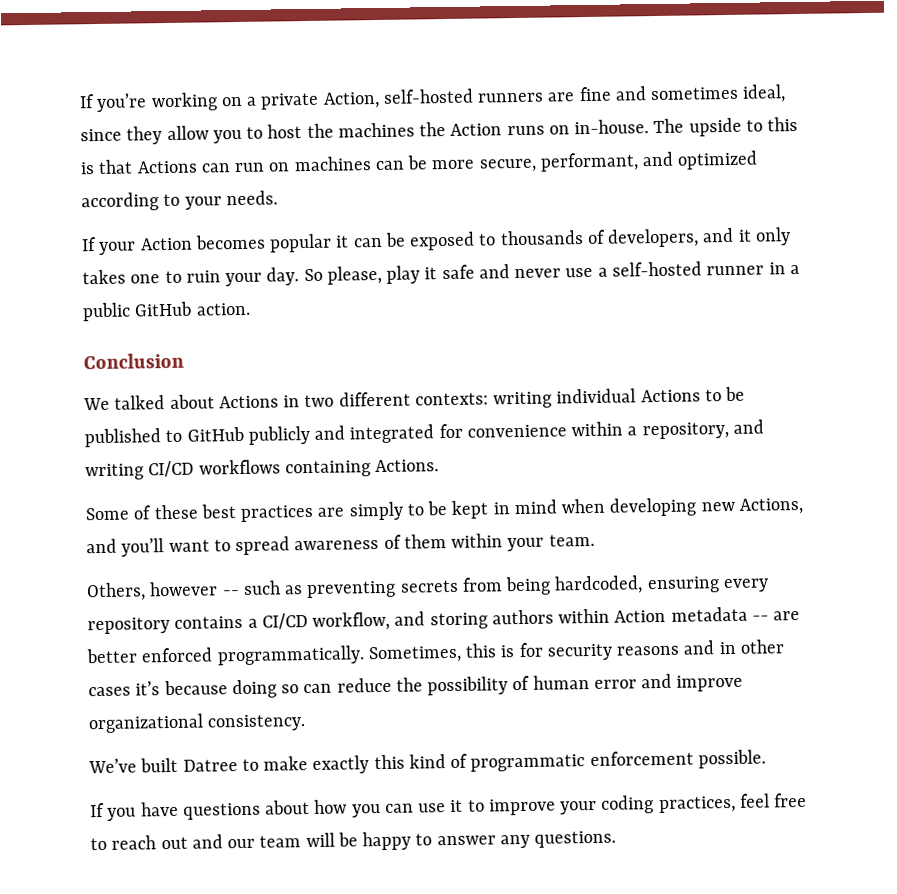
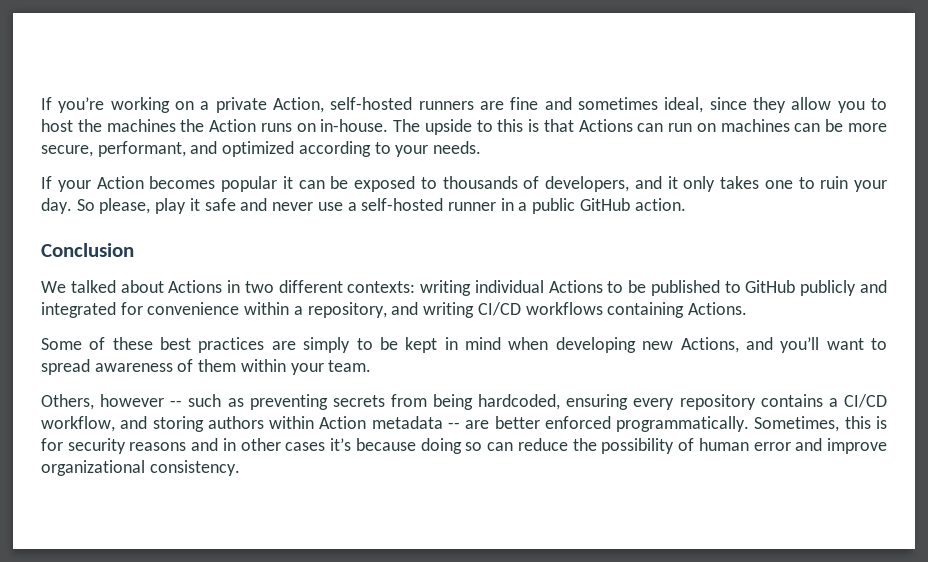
[88,749,766,774] [90,792,808,821] [90,830,617,851] // We’ve built Datree to make exactly this kind of programmatic enforcement possible. // If you have questions about how you can use it to improve your coding practices, feel free to reach out and our team will be happy to answer any questions. -> (240, 468) none

